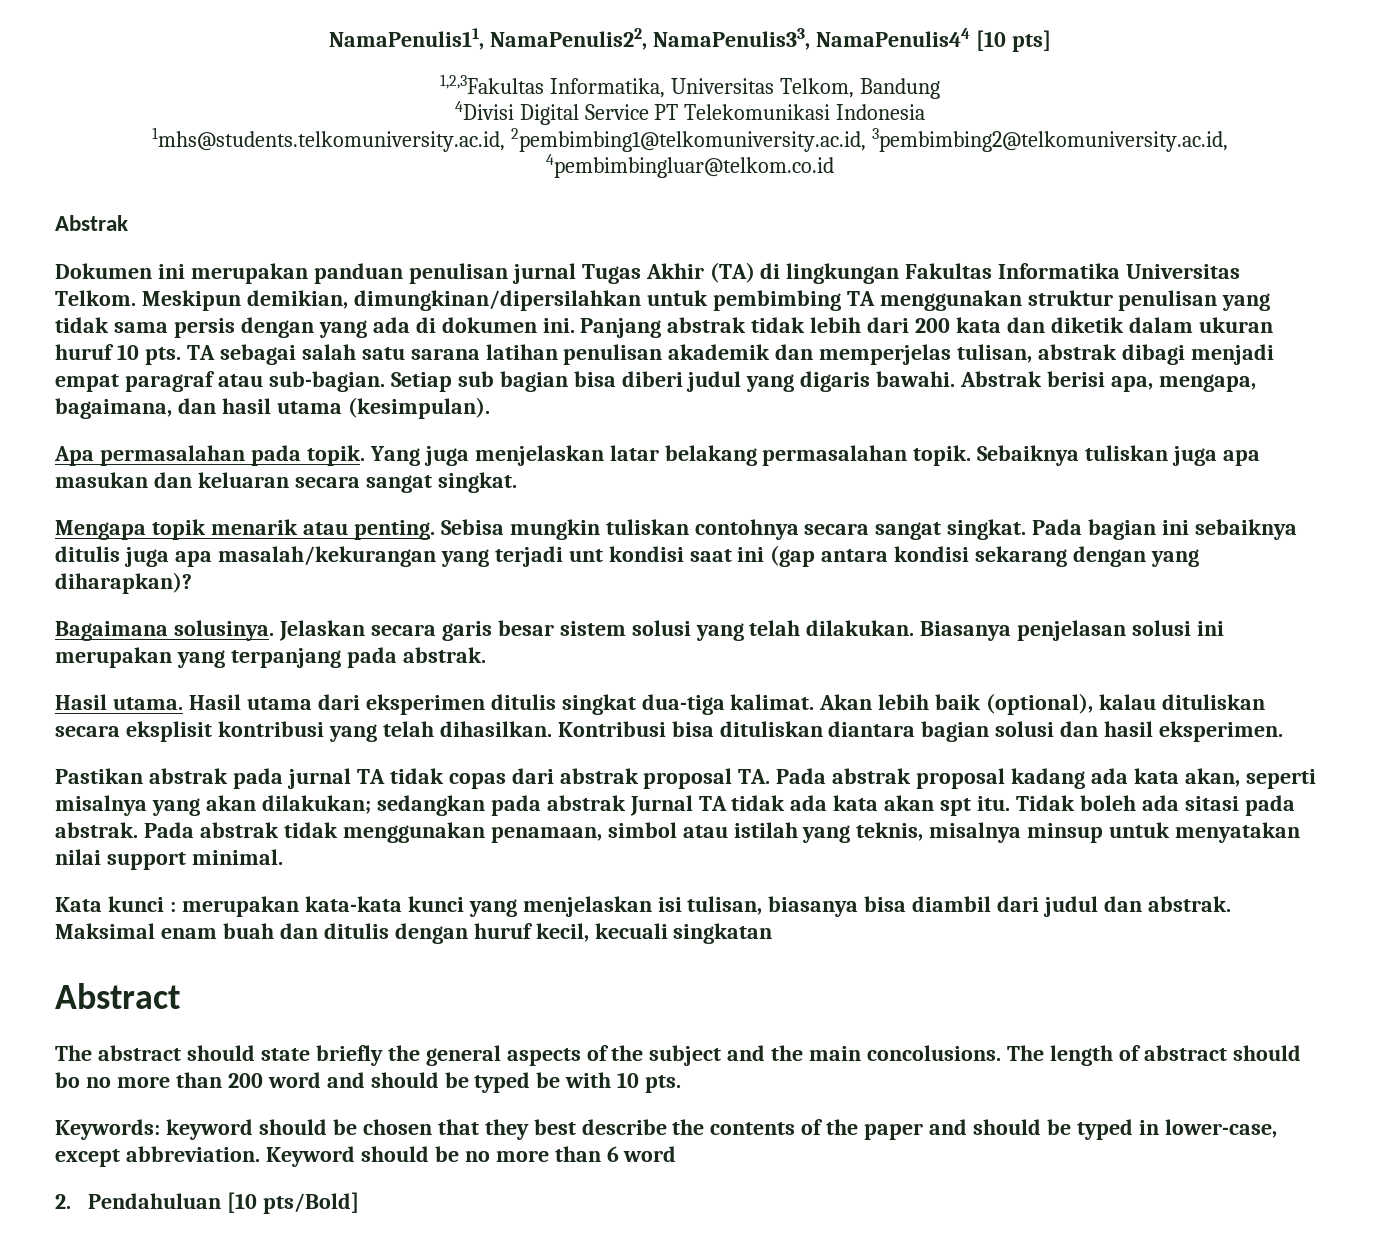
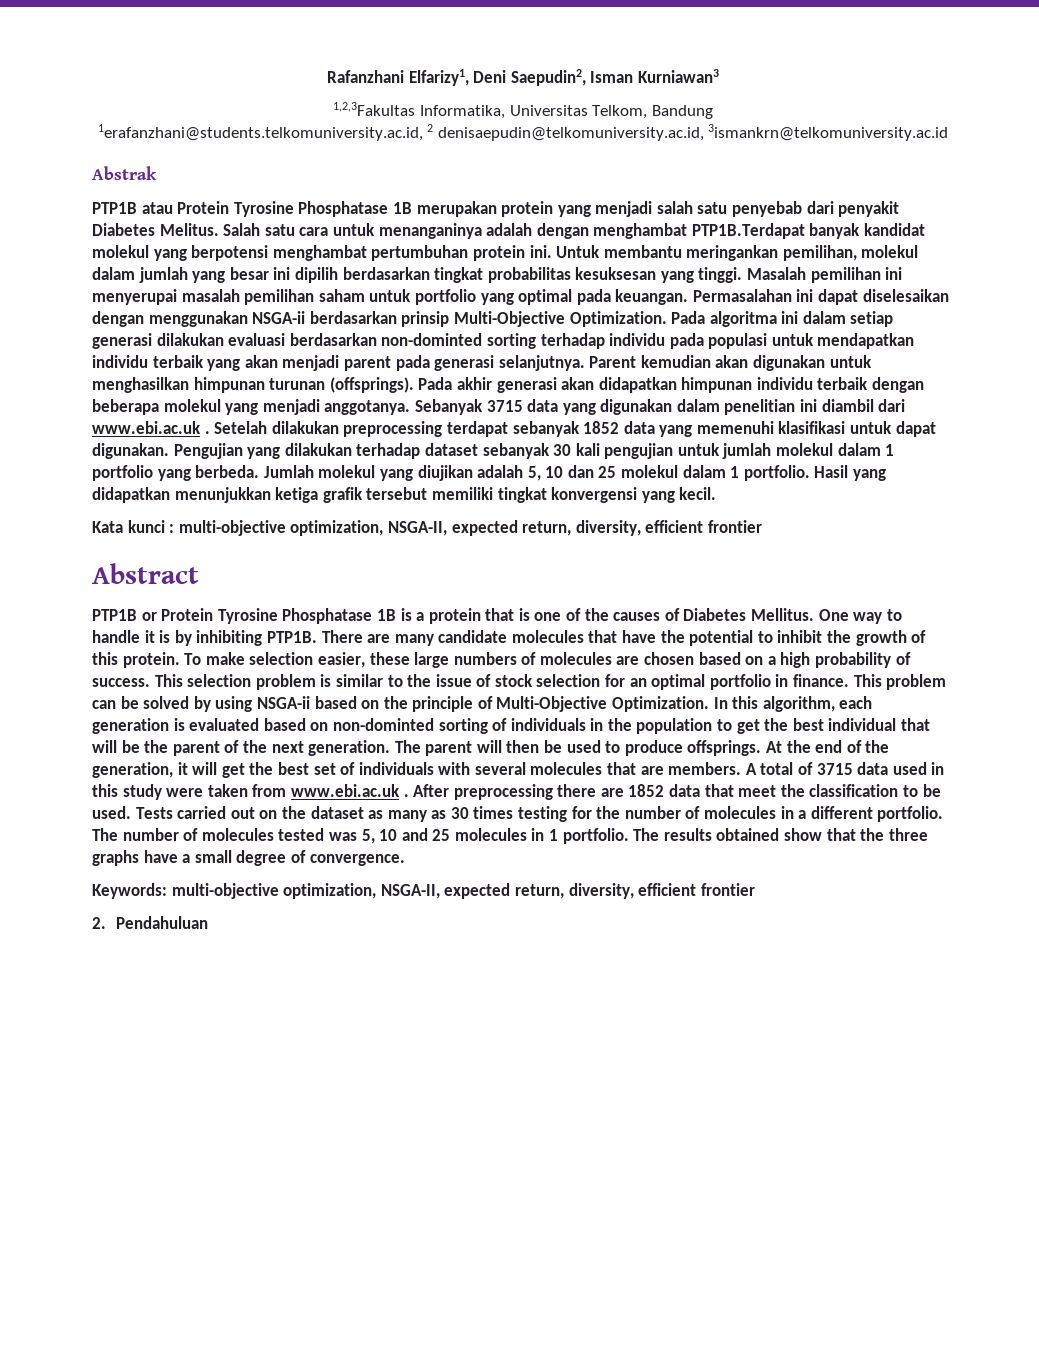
[329,28,1051,52] NamaPenulis11, NamaPenulis22, NamaPenulis33, NamaPenulis44 [10 pts] -> [327,69,719,86] Rafanzhani Elfarizy1, Deni Saepudin2, Isman Kurniawan3
[454,101,926,125] [152,127,1228,152] [546,154,834,178] [55,215,128,231] [55,262,1241,284] [55,290,1271,311] [55,317,1273,338] [55,344,1275,365] [55,371,1257,392] [55,397,490,419] [54,445,1261,466] [55,472,517,493] [55,519,1298,540] [55,545,1200,567] [55,572,192,594] [55,620,1225,641] [55,647,486,668] [55,693,1266,715] [55,721,1284,742] [55,768,1316,789] [55,795,1295,816] [55,822,1301,843] [55,849,283,870] [55,896,1232,917] [55,923,773,944] [55,983,180,1009] [55,1045,1301,1066] [55,1072,682,1093] [55,1119,1277,1140] [55,1146,677,1167] 4Divisi Digital Service PT Telekomunikasi Indonesia // 1mhs@students.telkomuniversity.ac.id, 2pembimbing1@telkomuniversity.ac.id, 3pembimbing2@telkomuniversity.ac.id, 4pembimbingluar@telkom.co.id // Abstrak // Dokumen ini merupakan panduan penulisan jurnal Tugas Akhir (TA) di lingkungan Fakultas Informatika Universitas Telkom. Meskipun demikian, dimungkinan/dipersilahkan untuk pembimbing TA menggunakan struktur penulisan yang tidak sama persis dengan yang ada di dokumen ini. Panjang abstrak tidak lebih dari 200 kata dan diketik dalam ukuran huruf 10 pts. TA sebagai salah satu sarana latihan penulisan akademik dan memperjelas tulisan, abstrak dibagi menjadi empat paragraf atau sub-bagian. Setiap sub bagian bisa diberi judul yang digaris bawahi. Abstrak berisi apa, mengapa, bagaimana, dan hasil utama (kesimpulan). // Apa permasalahan pada topik. Yang juga menjelaskan latar belakang permasalahan topik. Sebaiknya tuliskan juga apa masukan dan keluaran secara sangat singkat. // Mengapa topik menarik atau penting. Sebisa mungkin tuliskan contohnya secara sangat singkat. Pada bagian ini sebaiknya ditulis juga apa masalah/kekurangan yang terjadi unt kondisi saat ini (gap antara kondisi sekarang dengan yang diharapkan)? // Bagaimana solusinya. Jelaskan secara garis besar sistem solusi yang telah dilakukan. Biasanya penjelasan solusi ini merupakan yang terpanjang pada abstrak. // Hasil utama. Hasil utama dari eksperimen ditulis singkat dua-tiga kalimat. Akan lebih baik (optional), kalau dituliskan secara eksplisit kontribusi yang telah dihasilkan. Kontribusi bisa dituliskan diantara bagian solusi dan hasil eksperimen. // Pastikan abstrak pada jurnal TA tidak copas dari abstrak proposal TA. Pada abstrak proposal kadang ada kata akan, seperti misalnya yang akan dilakukan; sedangkan pada abstrak Jurnal TA tidak ada kata akan spt itu. Tidak boleh ada sitasi pada abstrak. Pada abstrak tidak menggunakan penamaan, simbol atau istilah yang teknis, misalnya minsup untuk menyatakan nilai support minimal. // Kata kunci : merupakan kata-kata kunci yang menjelaskan isi tulisan, biasanya bisa diambil dari judul dan abstrak. Maksimal enam buah dan ditulis dengan huruf kecil, kecuali singkatan // Abstract // The abstract should state briefly the general aspects of the subject and the main concolusions. The length of abstract should bo no more than 200 word and should be typed be with 10 pts. // Keywords: keyword should be chosen that they best describe the contents of the paper and should be typed in lower-case, except abbreviation. Keyword should be no more than 6 word -> [97,124,949,141] [92,166,157,180] [92,201,900,217] [92,223,926,239] [92,245,919,261] [92,267,903,283] [92,289,949,305] [92,311,894,327] [92,333,915,349] [92,355,872,371] [92,377,925,393] [92,399,906,415] [92,421,936,437] [92,443,895,459] [92,465,887,481] [92,487,717,503] [92,520,762,536] [92,563,199,584] [92,608,902,624] [92,630,927,646] [92,652,911,668] [92,674,947,690] [92,696,873,712] [92,718,931,734] [92,740,890,756] [92,762,945,778] [92,784,941,800] [92,806,944,822] [92,828,928,844] [92,850,405,866] [92,883,755,899] 1erafanzhani@students.telkomuniversity.ac.id, 2 denisaepudin@telkomuniversity.ac.id, 3ismankrn@telkomuniversity.ac.id // Abstrak // PTP1B atau Protein Tyrosine Phosphatase 1B merupakan protein yang menjadi salah satu penyebab dari penyakit Diabetes Melitus. Salah satu cara untuk menanganinya adalah dengan menghambat PTP1B.Terdapat banyak kandidat molekul yang berpotensi menghambat pertumbuhan protein ini. Untuk membantu meringankan pemilihan, molekul dalam jumlah yang besar ini dipilih berdasarkan tingkat probabilitas kesuksesan yang tinggi. Masalah pemilihan ini menyerupai masalah pemilihan saham untuk portfolio yang optimal pada keuangan. Permasalahan ini dapat diselesaikan dengan menggunakan NSGA-ii berdasarkan prinsip Multi-Objective Optimization. Pada algoritma ini dalam setiap generasi dilakukan evaluasi berdasarkan non-dominted sorting terhadap individu pada populasi untuk mendapatkan individu terbaik yang akan menjadi parent pada generasi selanjutnya. Parent kemudian akan digunakan untuk menghasilkan himpunan turunan (offsprings). Pada akhir generasi akan didapatkan himpunan individu terbaik dengan beberapa molekul yang menjadi anggotanya. Sebanyak 3715 data yang digunakan dalam penelitian ini diambil dari www.ebi.ac.uk . Setelah dilakukan preprocessing terdapat sebanyak 1852 data yang memenuhi klasifikasi untuk dapat digunakan. Pengujian yang dilakukan terhadap dataset sebanyak 30 kali pengujian untuk jumlah molekul dalam 1 portfolio yang berbeda. Jumlah molekul yang diujikan adalah 5, 10 dan 25 molekul dalam 1 portfolio. Hasil yang didapatkan menunjukkan ketiga grafik tersebut memiliki tingkat konvergensi yang kecil. // Kata kunci : multi-objective optimization, NSGA-II, expected return, diversity, efficient frontier // Abstract // PTP1B or Protein Tyrosine Phosphatase 1B is a protein that is one of the causes of Diabetes Mellitus. One way to handle it is by inhibiting PTP1B. There are many candidate molecules that have the potential to inhibit the growth of this protein. To make selection easier, these large numbers of molecules are chosen based on a high probability of success. This selection problem is similar to the issue of stock selection for an optimal portfolio in finance. This problem can be solved by using NSGA-ii based on the principle of Multi-Objective Optimization. In this algorithm, each generation is evaluated based on non-dominted sorting of individuals in the population to get the best individual that will be the parent of the next generation. The parent will then be used to produce offsprings. At the end of the generation, it will get the best set of individuals with several molecules that are members. A total of 3715 data used in this study were taken from www.ebi.ac.uk . After preprocessing there are 1852 data that meet the classification to be used. Tests carried out on the dataset as many as 30 times testing for the number of molecules in a different portfolio. The number of molecules tested was 5, 10 and 25 molecules in 1 portfolio. The results obtained show that the three graphs have a small degree of convergence. // Keywords: multi-objective optimization, NSGA-II, expected return, diversity, efficient frontier
[226,1192,359,1214] [10 pts/Bold] -> (208, 922) none

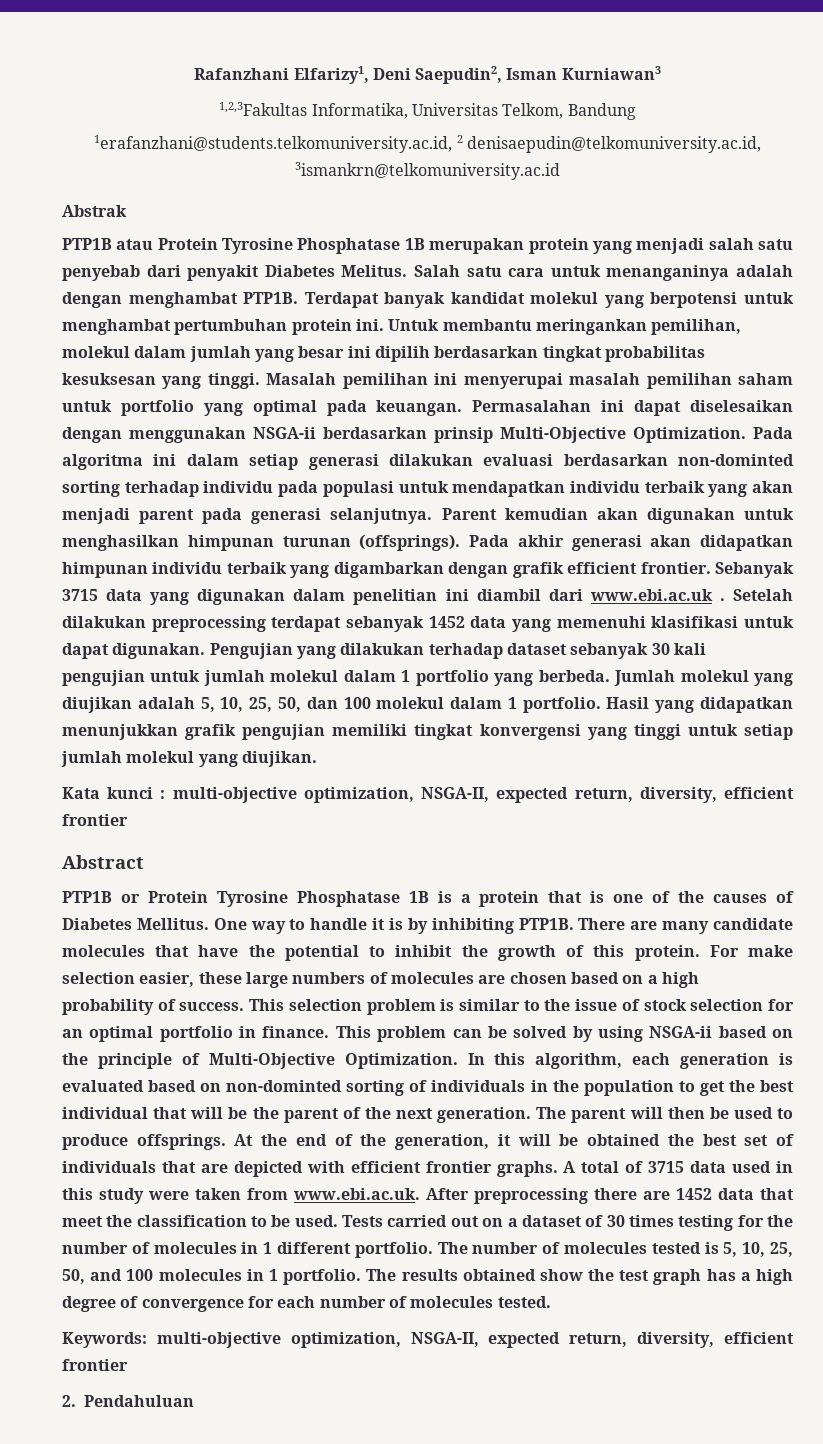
[691,223,805,239] PTP1B.Terdapat -> [243,292,379,308] PTP1B. Terdapat
(269, 253) none -> [743,292,794,304] untuk
[872,377,925,393] [92,399,411,415] dengan beberapa molekul yang menjadi anggotanya. -> [290,562,711,578] yang digambarkan dengan grafik efficient frontier.
[583,421,620,434] 1852 -> [428,616,465,628] 1452
[545,465,617,478] 10 dan 25 -> [220,697,371,712] 10, 25, 50, dan 100
[275,487,428,503] ketiga grafik tersebut -> [185,724,326,740] grafik pengujian
[679,487,717,500] kecil. -> [633,724,793,740] [61,751,317,767] tinggi untuk setiap jumlah molekul yang diujikan.
[184,653,202,665] To -> [709,945,739,957] For
[221,763,245,778] get -> [559,1134,661,1146] be obtained
[438,762,742,775] with several molecules that are members. -> [161,1161,558,1177] that are depicted with efficient frontier graphs.
[290,784,409,797] www.ebi.ac.uk . -> [293,1188,420,1200] www.ebi.ac.uk.
[628,784,665,797] 1852 -> [676,1188,712,1200] 1452
[281,806,447,822] the dataset as many as -> [507,1215,604,1227] a dataset of
[798,810,807,819] a -> [263,1242,273,1254] 1
[328,828,451,844] was 5, 10 and 25 -> [704,1242,793,1257] [62,1269,154,1284] is 5, 10, 25, 50, and 100
[826,828,928,841] [92,850,405,866] that the three graphs have a small degree of convergence. -> [588,1269,793,1285] [62,1296,551,1312] the test graph has a high degree of convergence for each number of molecules tested.

